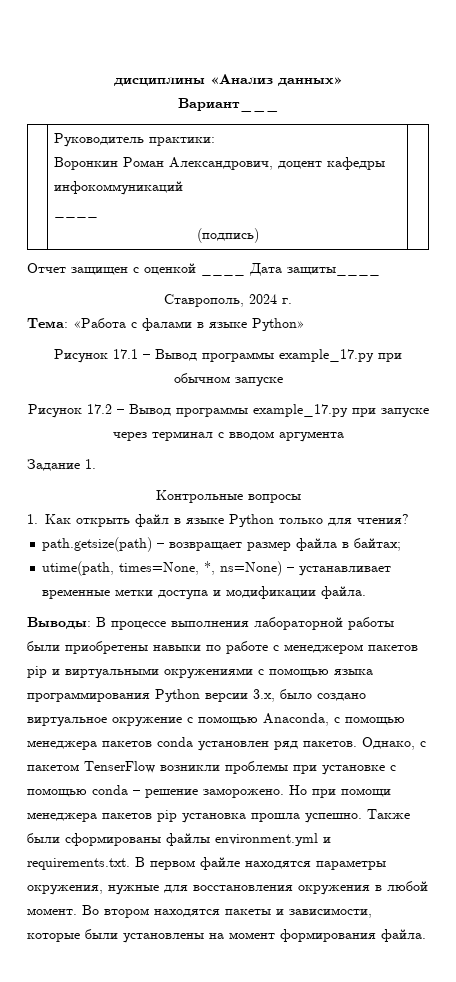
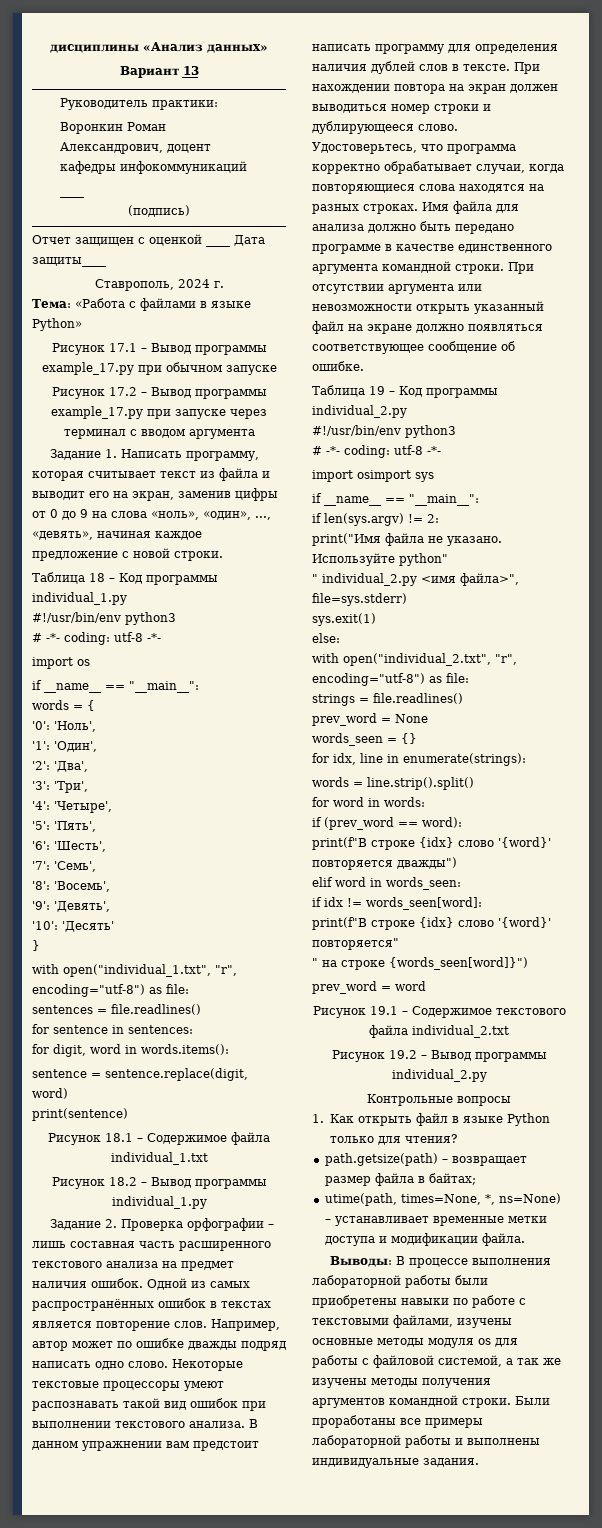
[177,98,279,112] Вариант___ -> [119,66,199,78] Вариант 13
[142,318,192,331] фалами -> [140,298,196,311] файлами
(96, 464) none -> [121,449,260,461] [32,468,270,481] [32,488,278,501] [32,509,271,520] [32,531,202,540] [32,548,223,561] [32,572,218,585] [32,592,127,605] [32,612,176,625] [32,632,161,645] [32,657,90,669] [32,680,199,693] [32,700,95,711] [32,721,96,732] [32,741,97,752] [32,761,88,772] [32,781,88,793] [32,801,112,813] [32,821,96,832] [32,841,106,852] [32,861,96,872] [32,881,110,892] [32,901,110,912] [32,921,114,932] [32,940,40,951] [32,964,237,977] [32,984,189,997] [32,1004,201,1015] [32,1024,193,1034] [32,1044,229,1057] [32,1068,248,1081] [32,1088,68,1099] [32,1108,128,1121] [48,1132,270,1145] [110,1152,208,1165] [51,1177,267,1189] [111,1196,207,1209] [50,1218,275,1231] [32,1241,271,1251] [32,1261,234,1271] [32,1278,250,1290] [32,1298,271,1311] [32,1319,280,1331] [32,1338,286,1351] [32,1359,243,1371] [32,1381,224,1391] [32,1398,266,1411] [32,1419,258,1428] [32,1441,259,1451] [312,44,558,54] [312,61,540,74] [312,84,558,94] [312,104,491,114] [312,121,458,134] [312,142,516,154] [312,161,564,174] [312,184,544,194] [312,201,519,214] [312,221,514,234] [312,244,552,254] [312,261,534,274] [312,284,482,294] [312,301,544,314] [312,321,543,334] [312,341,515,354] [312,361,364,371] [312,385,498,398] [312,405,407,418] [312,425,456,438] [312,445,441,458] [312,470,434,482] [312,493,479,506] [312,513,439,526] [312,533,502,546] [312,553,448,566] [312,573,519,586] [312,593,407,606] [312,613,376,626] [312,633,340,643] [312,653,517,666] [312,673,469,686] [312,693,463,706] [312,713,428,726] [312,733,417,746] [312,753,526,766] [312,777,474,790] [312,797,425,807] [312,817,462,830] [312,837,551,850] [312,857,457,870] [312,877,461,890] [312,897,482,910] [312,917,551,930] [312,938,399,950] [312,957,528,970] [312,981,426,994] [312,1006,566,1018] [369,1025,509,1038] [331,1050,547,1062] [391,1069,487,1082] Написать программу, которая считывает текст из файла и выводит его на экран, заменив цифры от 0 до 9 на слова «ноль», «один», ..., «девять», начиная каждое предложение с новой строки. // Таблица 18 – Код программы individual_1.py // #!/usr/bin/env python3 // # -*- coding: utf-8 -*- // import os // if __name__ == "__main__": // words = { // '0': 'Ноль', // '1': 'Один', // '2': 'Два', // '3': 'Три', // '4': 'Четыре', // '5': 'Пять', // '6': 'Шесть', // '7': 'Семь', // '8': 'Восемь', // '9': 'Девять', // '10': 'Десять' // } // with open("individual_1.txt", "r", encoding="utf-8") as file: // sentences = file.readlines() // for sentence in sentences: // for digit, word in words.items(): // sentence = sentence.replace(digit, word) // print(sentence) // Рисунок 18.1 – Содержимое файла individual_1.txt // Рисунок 18.2 – Вывод программы individual_1.py // Задание 2. Проверка орфографии – лишь составная часть расширенного текстового анализа на предмет наличия ошибок. Одной из самых распространённых ошибок в текстах является повторение слов. Например, автор может по ошибке дважды подряд написать одно слово. Некоторые текстовые процессоры умеют распознавать такой вид ошибок при выполнении текстового анализа. В данном упражнении вам предстоит написать программу для определения наличия дублей слов в тексте. При нахождении повтора на экран должен выводиться номер строки и дублирующееся слово. Удостоверьтесь, что программа корректно обрабатывает случаи, когда повторяющиеся слова находятся на разных строках. Имя файла для анализа должно быть передано программе в качестве единственного аргумента командной строки. При отсутствии аргумента или невозможности открыть указанный файл на экране должно появляться соответствующее сообщение об ошибке. // Таблица 19 – Код программы individual_2.py // #!/usr/bin/env python3 // # -*- coding: utf-8 -*- // import osimport sys // if __name__ == "__main__": // if len(sys.argv) != 2: // print("Имя файла не указано. Используйте python" // " individual_2.py <имя файла>", file=sys.stderr) // sys.exit(1) // else: // with open("individual_2.txt", "r", encoding="utf-8") as file: // strings = file.readlines() // prev_word = None // words_seen = {} // for idx, line in enumerate(strings): // words = line.strip().split() // for word in words: // if (prev_word == word): // print(f"В строке {idx} слово '{word}' повторяется дважды") // elif word in words_seen: // if idx != words_seen[word]: // print(f"В строке {idx} слово '{word}' повторяется" // " на строке {words_seen[word]}") // prev_word = word // Рисунок 19.1 – Содержимое текстового файла individual_2.txt // Рисунок 19.2 – Вывод программы individual_2.py
[284,644,418,654] [27,666,373,679] [27,689,366,702] [27,713,405,727] [27,737,426,751] [27,761,396,775] [27,785,391,798] [27,809,410,823] [27,833,331,846] [27,857,386,870] [27,881,428,895] [27,905,372,918] [27,929,426,943] менеджером пакетов pip и виртуальными окружениями с помощью языка программирования Python версии 3.x, было создано виртуальное окружение с помощью Anaconda, с помощью менеджера пакетов conda установлен ряд пакетов. Однако, с пакетом TenserFlow возникли проблемы при установке с помощью conda – решение заморожено. Но при помощи менеджера пакетов pip установка прошла успешно. Также были сформированы файлы environment.yml и requirements.txt. В первом файле находятся параметры окружения, нужные для восстановления окружения в любой момент. Во втором находятся пакеты и зависимости, которые были установлены на момент формирования файла. -> [312,1315,512,1328] [312,1338,518,1348] [312,1355,561,1368] [312,1378,491,1388] [312,1395,550,1408] [312,1415,483,1428] [312,1435,540,1448] [312,1458,479,1468] текстовыми файлами, изучены основные методы модуля os для работы с файловой системой, а так же изучены методы получения аргументов командной строки. Были проработаны все примеры лабораторной работы и выполнены индивидуальные задания.

